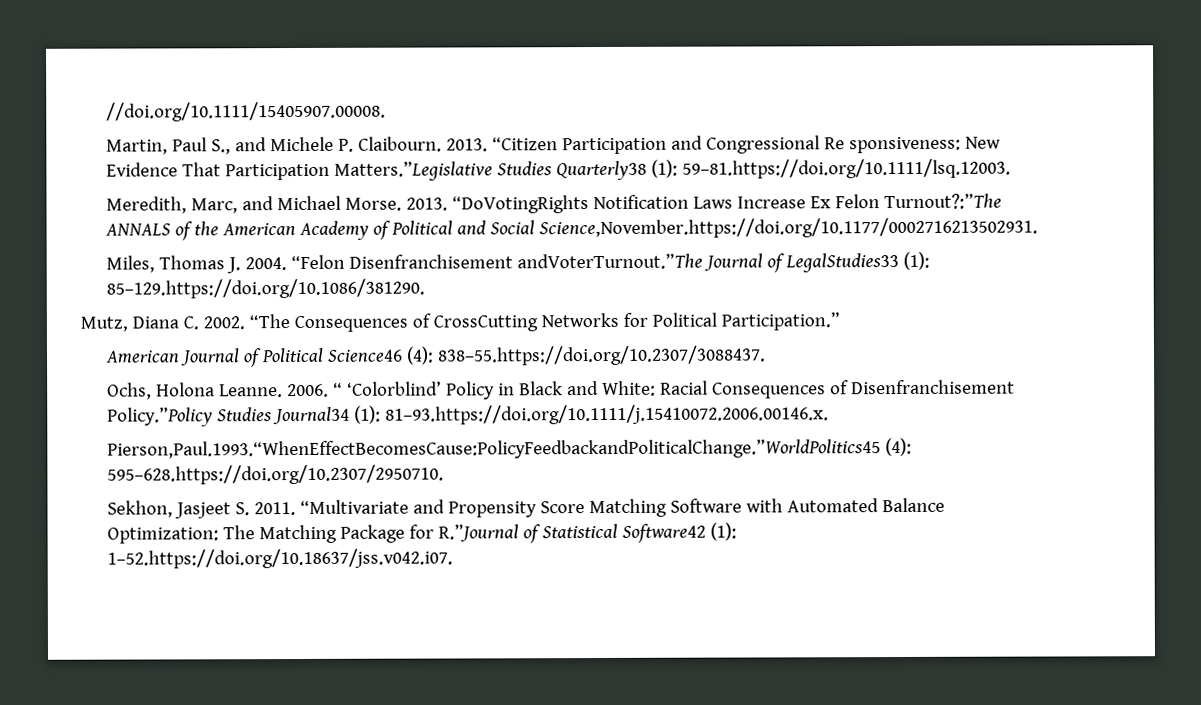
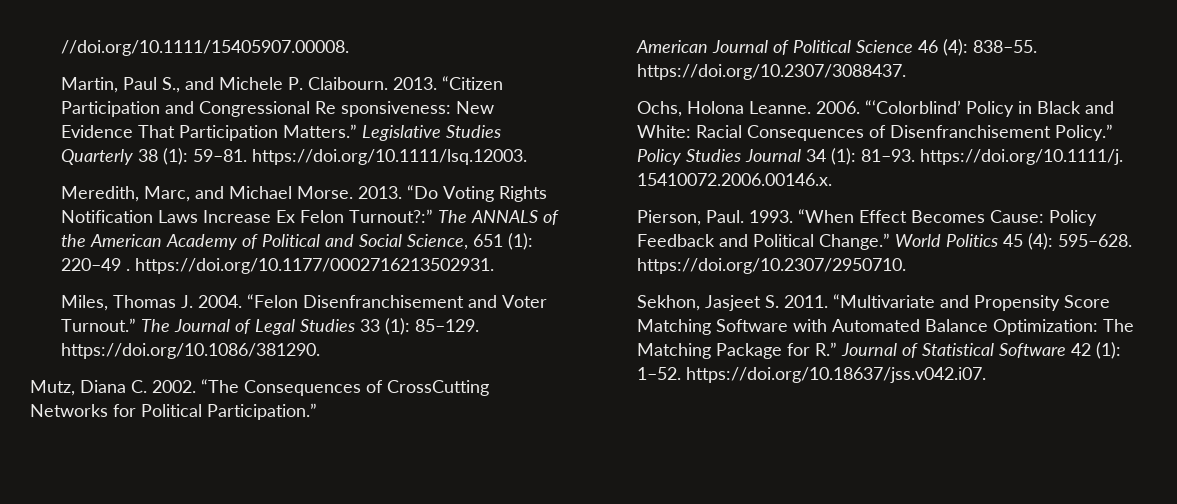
[334,158,1012,181] Matters.”Legislative Studies Quarterly38 (1): 59–81.https://doi.org/10.1111/lsq.12003. -> [283,124,502,141] [61,148,528,165] Matters.” Legislative Studies Quarterly 38 (1): 59–81. https://doi.org/10.1111/lsq.12003.
[452,195,590,214] “DoVotingRights -> [407,185,548,202] “Do Voting Rights
[884,193,1003,210] Turnout?:”The -> [349,209,468,223] Turnout?:” The
[539,217,1039,239] Science,November.https://doi.org/10.1177/0002716213502931. -> [407,233,534,250] [61,258,495,274] Science, 651 (1): 220–49 . https://doi.org/10.1177/0002716213502931.
[517,251,931,273] [106,278,426,299] andVoterTurnout.”The Journal of LegalStudies33 (1): 85–129.https://doi.org/10.1086/381290. -> [468,295,548,308] [61,318,480,335] [61,343,321,359] and Voter Turnout.” The Journal of Legal Studies 33 (1): 85–129. https://doi.org/10.1086/381290.
[327,345,767,366] Science46 (4): 838–55.https://doi.org/10.2307/3088437. -> [856,39,1038,56] [637,64,907,80] Science 46 (4): 838–55. https://doi.org/10.2307/3088437.
[333,381,443,396] “ ‘Colorblind’ -> [865,100,962,114] “‘Colorblind’
[107,404,830,427] [107,437,913,460] [107,464,445,485] Policy.”Policy Studies Journal34 (1): 81–93.https://doi.org/10.1111/j.15410072.2006.00146.x. // Pierson,Paul.1993.“WhenEffectBecomesCause:PolicyFeedbackandPoliticalChange.”WorldPolitics45 (4): 595–628.https://doi.org/10.2307/2950710. -> [1055,124,1114,141] [637,148,1124,165] [637,173,833,186] [637,209,1098,226] [637,233,1133,250] [637,258,907,274] Policy.” Policy Studies Journal 34 (1): 81–93. https://doi.org/10.1111/j. 15410072.2006.00146.x. // Pierson, Paul. 1993. “When Effect Becomes Cause: Policy Feedback and Political Change.” World Politics 45 (4): 595–628. https://doi.org/10.2307/2950710.
[438,522,738,544] [107,548,454,569] R.”Journal of Statistical Software42 (1): 1–52.https://doi.org/10.18637/jss.v042.i07. -> [815,342,1122,359] [637,367,987,383] R.” Journal of Statistical Software 42 (1): 1–52. https://doi.org/10.18637/jss.v042.i07.

